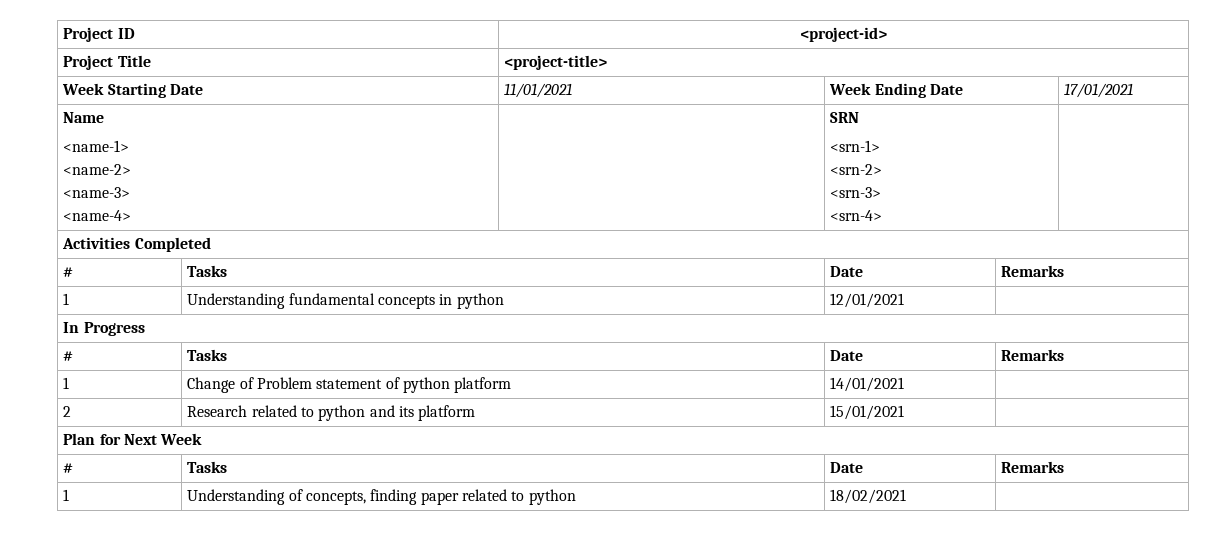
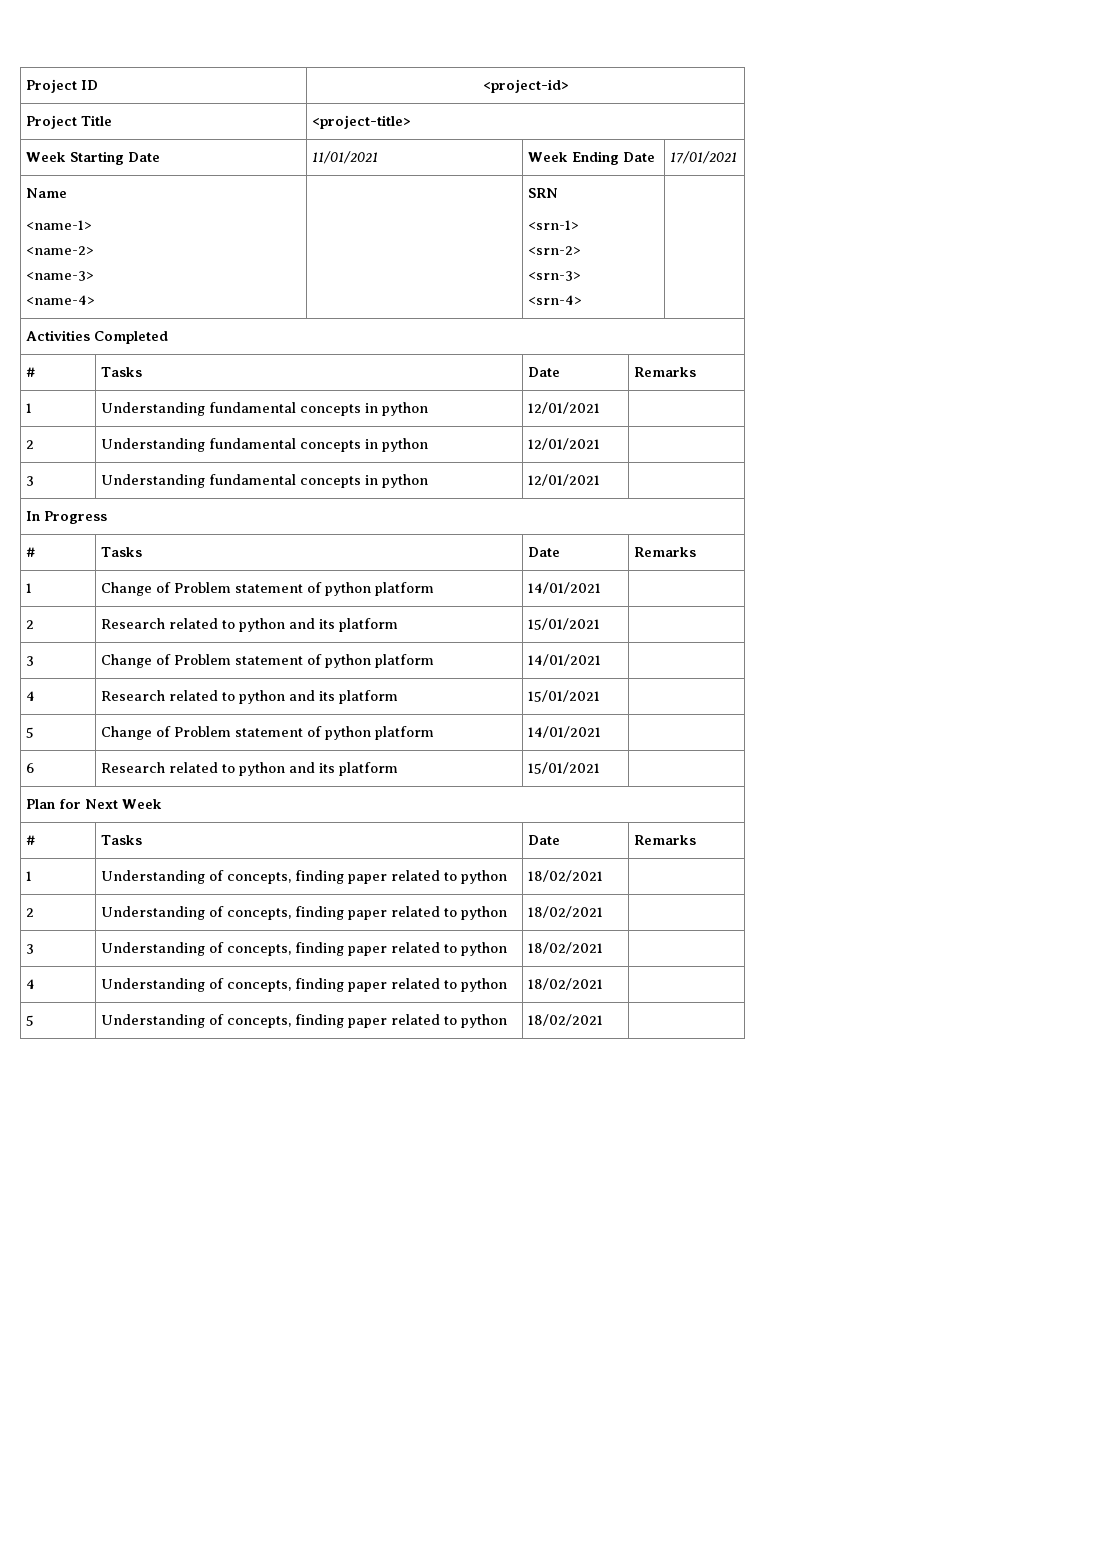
(905, 300) none -> [26,440,35,449] [101,438,429,452] [528,438,601,450] [26,476,35,486] [101,474,429,488] [528,474,601,486] // 2 | Understanding fundamental concepts in python | 12/01/2021 | // 3 | Understanding fundamental concepts in python | 12/01/2021 |
(905, 412) none -> [26,656,35,666] [101,654,435,668] [528,654,602,666] [26,691,36,701] [101,690,399,704] [528,690,601,702] [26,727,35,738] [101,726,435,740] [528,726,602,738] [26,763,35,773] [101,762,399,776] [528,762,601,774] // 3 | Change of Problem statement of python platform | 14/01/2021 | // 4 | Research related to python and its platform | 15/01/2021 | // 5 | Change of Problem statement of python platform | 14/01/2021 | // 6 | Research related to python and its platform | 15/01/2021 |
(907, 496) none -> [26,908,35,917] [101,906,508,920] [528,906,604,918] [26,944,35,954] [101,942,508,956] [528,942,604,954] [26,979,36,989] [101,978,508,992] [528,978,604,990] [26,1015,35,1026] [101,1014,508,1028] [528,1014,604,1026] // 2 | Understanding of concepts, finding paper related to python | 18/02/2021 | // 3 | Understanding of concepts, finding paper related to python | 18/02/2021 | // 4 | Understanding of concepts, finding paper related to python | 18/02/2021 | // 5 | Understanding of concepts, finding paper related to python | 18/02/2021 |

